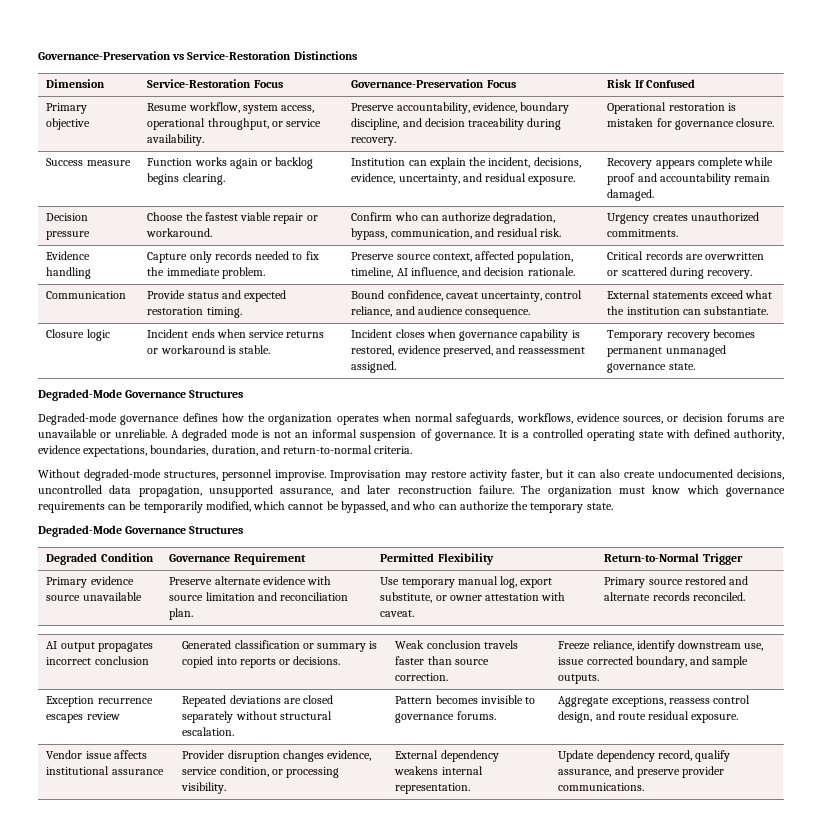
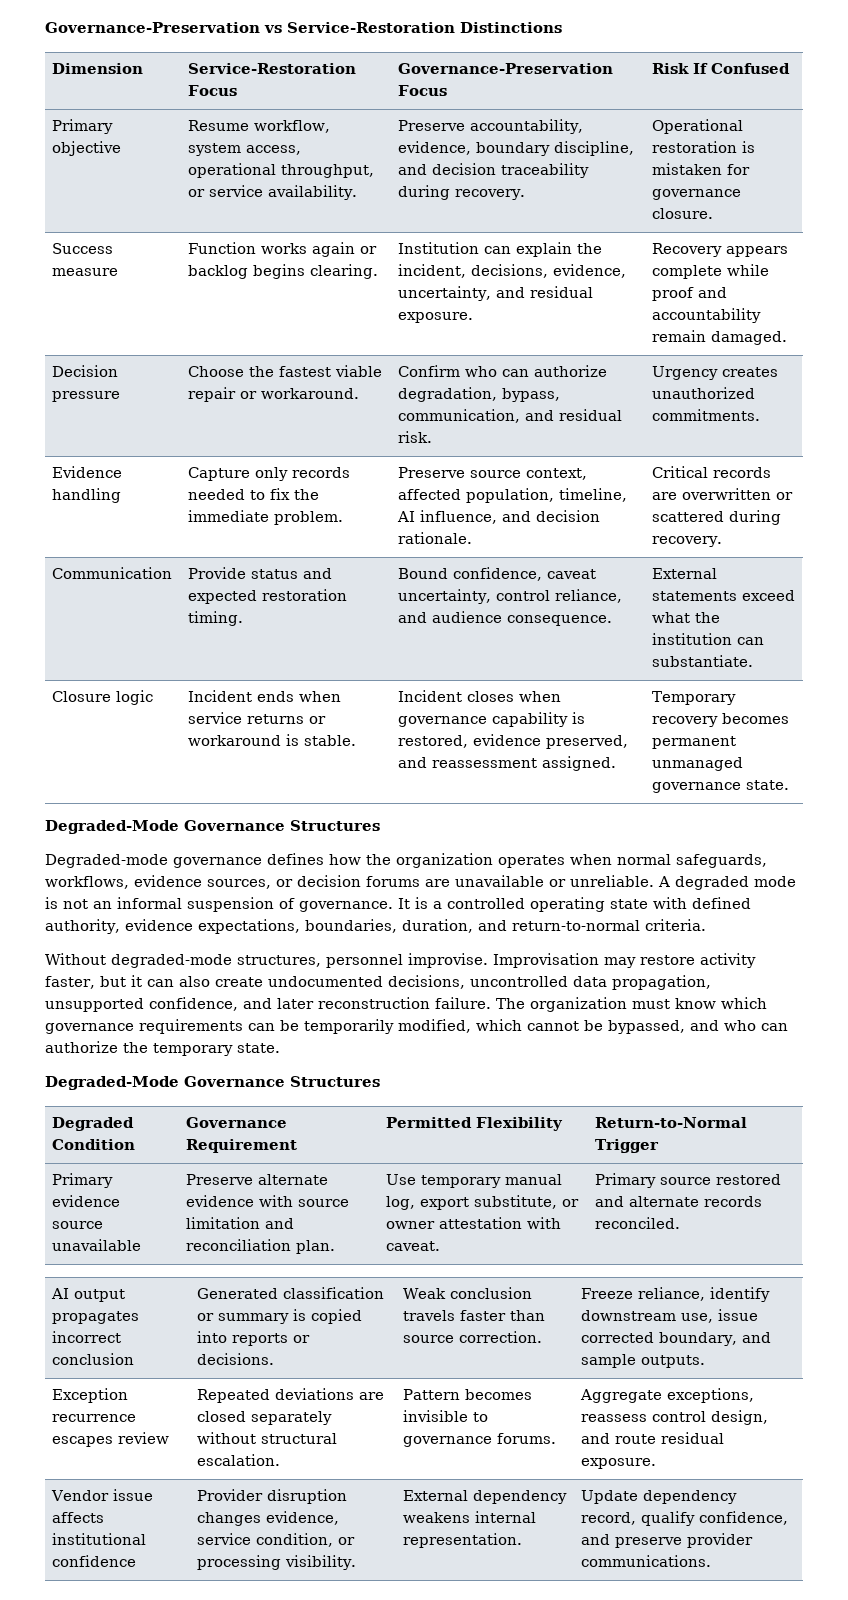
[280,488,334,496] assurance, -> [149,997,238,1011] confidence,
[111,769,164,775] assurance -> [52,1555,137,1567] confidence
[558,769,612,777] assurance, -> [699,1511,789,1525] confidence,

